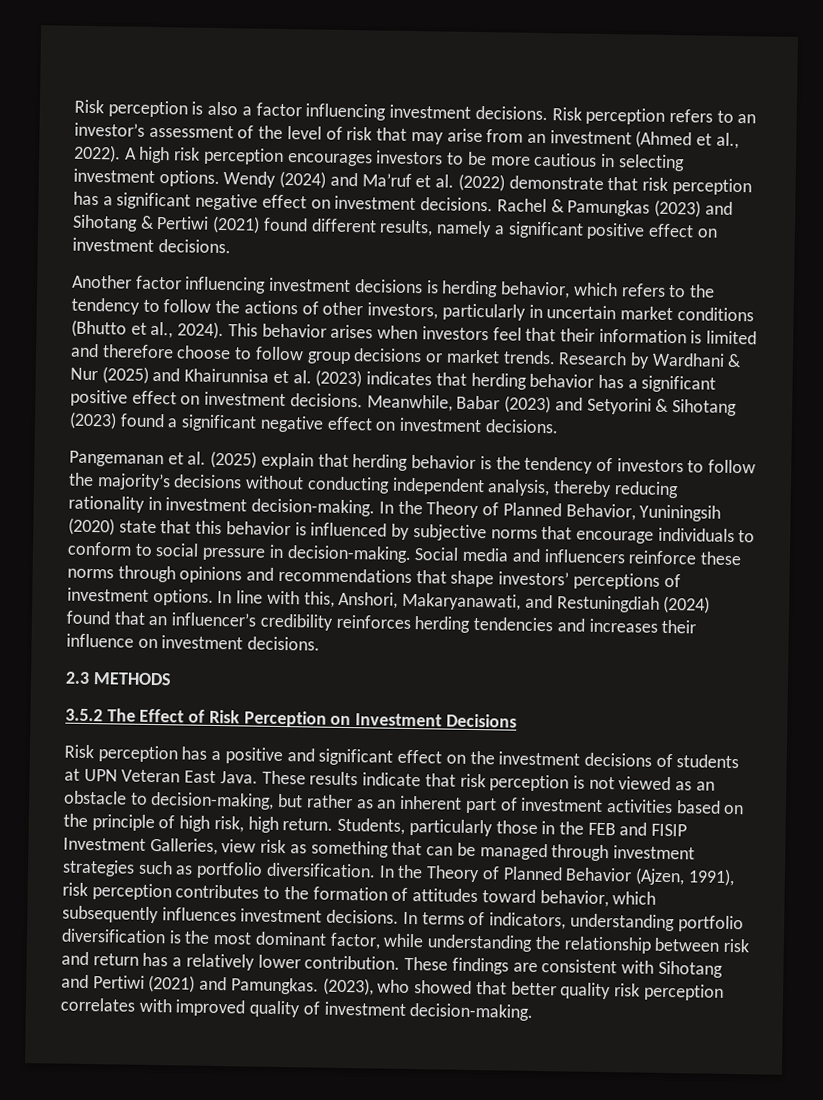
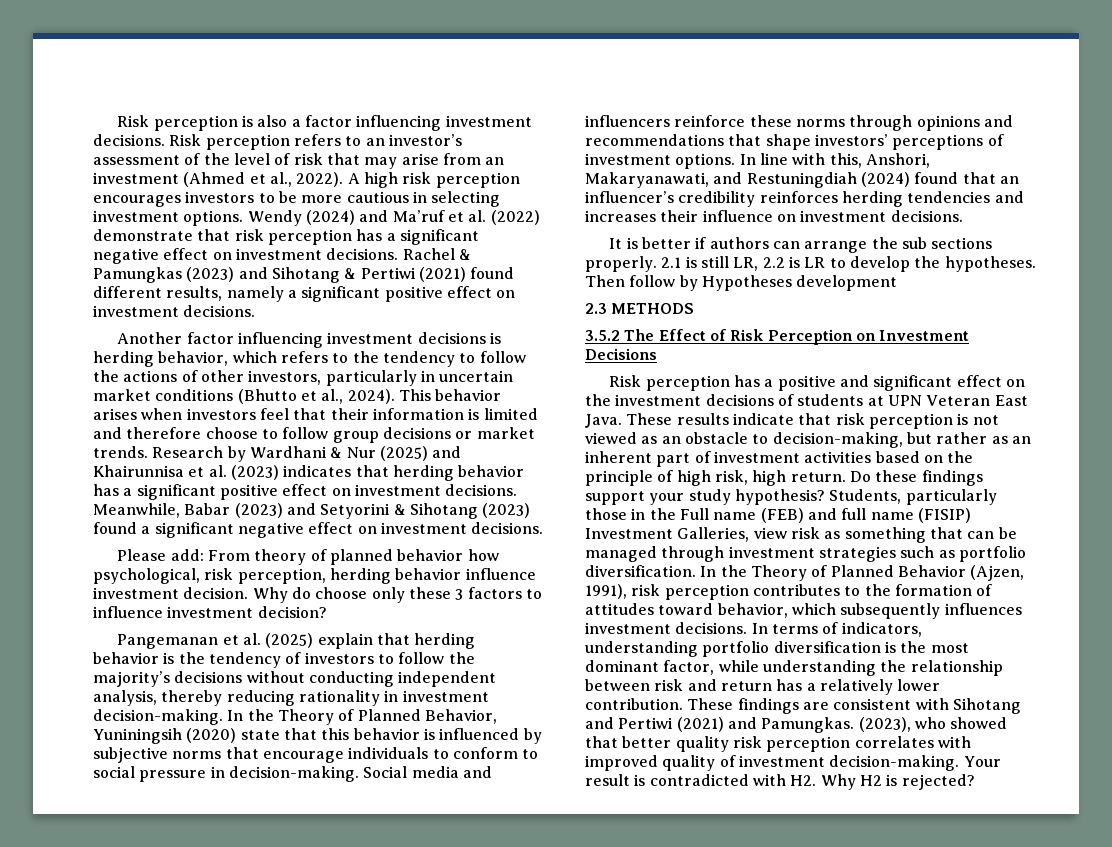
(559, 426) none -> [117,549,499,565] [93,568,536,584] [93,587,542,603] [93,606,327,618] // Please add: From theory of planned behavior how psychological, risk perception, herding behavior influence investment decision. Why do choose only these 3 factors to influence investment decision?
(321, 643) none -> [609,237,993,253] [585,256,1036,272] [585,275,898,291] // It is better if authors can arrange the sub sections properly. 2.1 is still LR, 2.2 is LR to develop the hypotheses. Then follow by Hypotheses development
(334, 824) none -> [849,470,983,486] [585,489,825,505] Do these findings support your study hypothesis?
[587,822,688,837] FEB and FISIP -> [679,508,971,523] Full name (FEB) and full name (FISIP)
(534, 1012) none -> [963,756,1001,767] [585,774,975,790] Your result is contradicted with H2. Why H2 is rejected?

